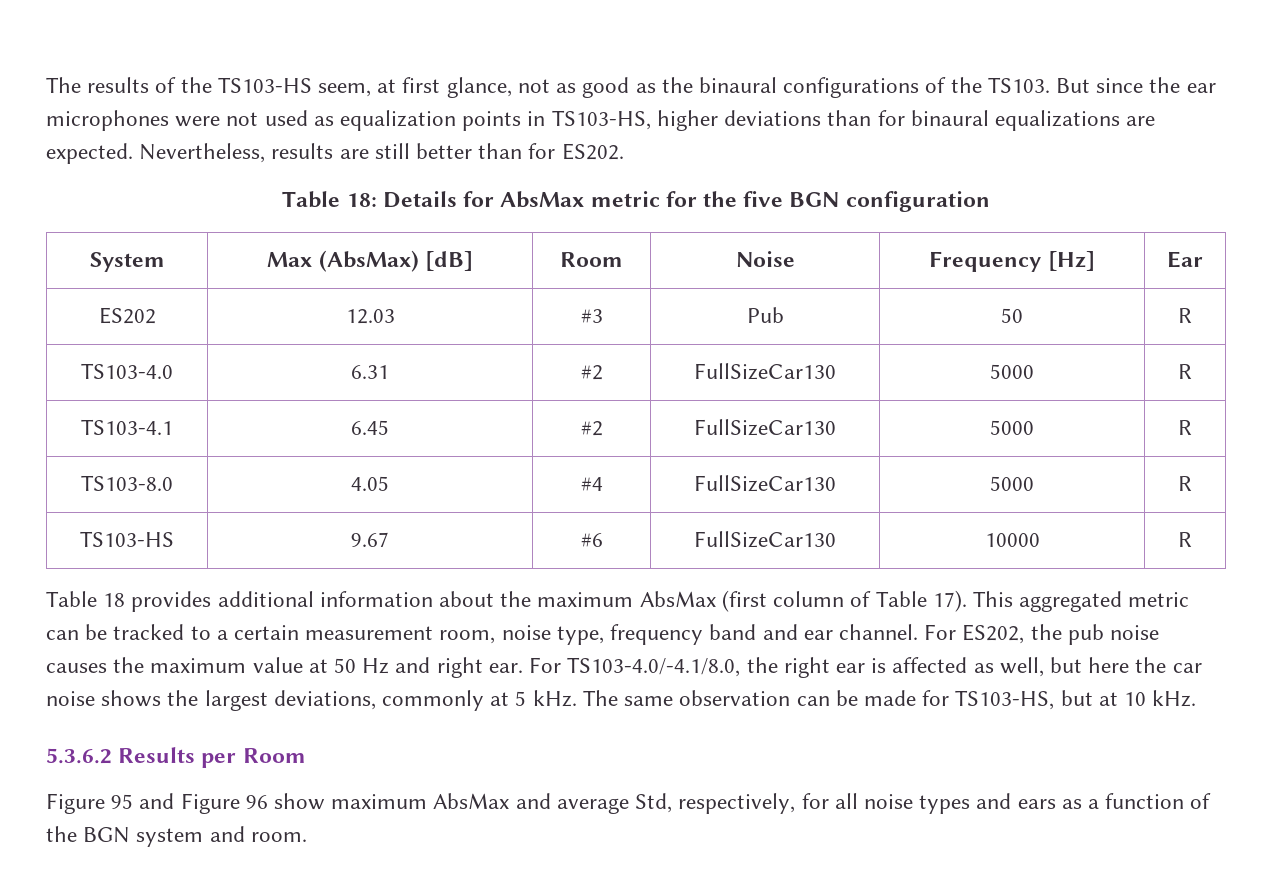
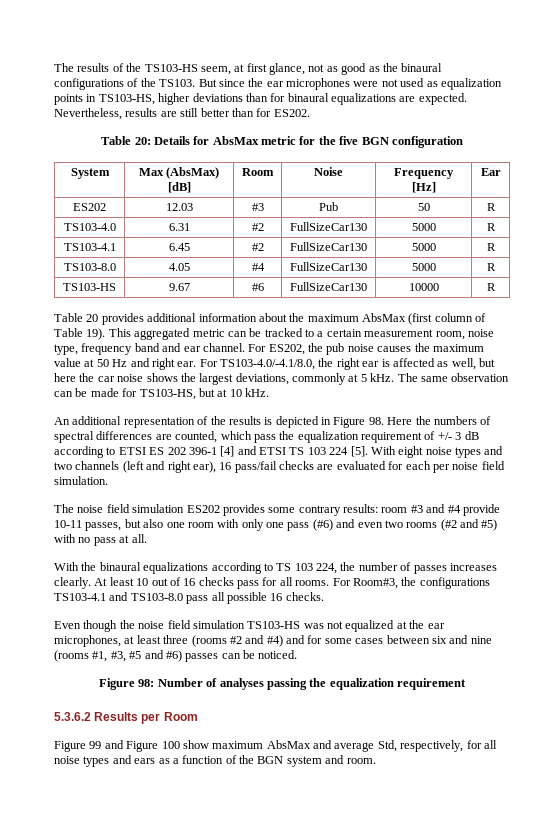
[346,193,377,207] 18: -> [134,137,151,145] 20:
[103,593,126,607] 18 -> [86,314,99,322] 20
[932,590,967,612] 17). -> [86,328,106,340] 19).
(1197, 698) none -> [54,416,492,428] [54,431,479,443] [54,446,504,458] [54,461,505,473] [54,476,108,485] [54,504,500,516] [54,519,498,531] [54,534,147,546] [54,562,497,574] [54,577,490,589] [54,592,324,604] [54,620,445,632] [54,635,492,647] [54,650,298,662] [99,678,466,690] // An additional representation of the results is depicted in Figure 98. Here the numbers of spectral differences are counted, which pass the equalization requirement of +/- 3 dB according to ETSI ES 202 396-1 [4] and ETSI TS 103 224 [5]. With eight noise types and two channels (left and right ear), 16 pass/fail checks are evaluated for each per noise field simulation. // The noise field simulation ES202 provides some contrary results: room #3 and #4 provide 10-11 passes, but also one room with only one pass (#6) and even two rooms (#2 and #5) with no pass at all. // With the binaural equalizations according to TS 103 224, the number of passes increases clearly. At least 10 out of 16 checks pass for all rooms. For Room#3, the configurations TS103-4.1 and TS103-8.0 pass all possible 16 checks. // Even though the noise field simulation TS103-HS was not equalized at the ear microphones, at least three (rooms #2 and #4) and for some cases between six and nine (rooms #1, #3, #5 and #6) passes can be noticed. // Figure 98: Number of analyses passing the equalization requirement
[111,794,134,809] 95 -> [89,741,102,749] 99
[245,795,268,809] 96 -> [161,741,180,749] 100

